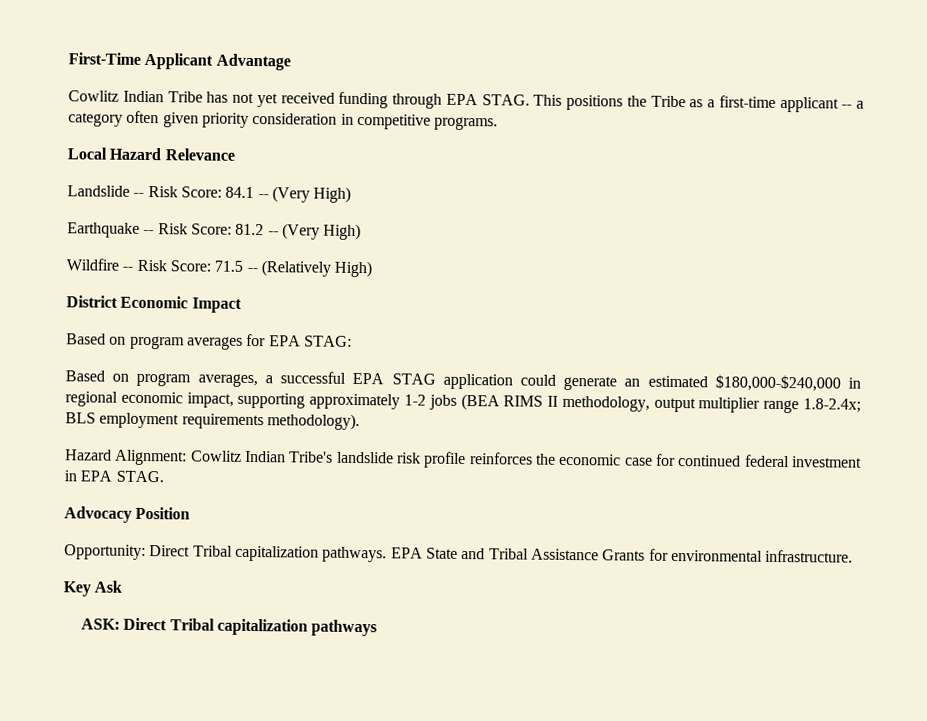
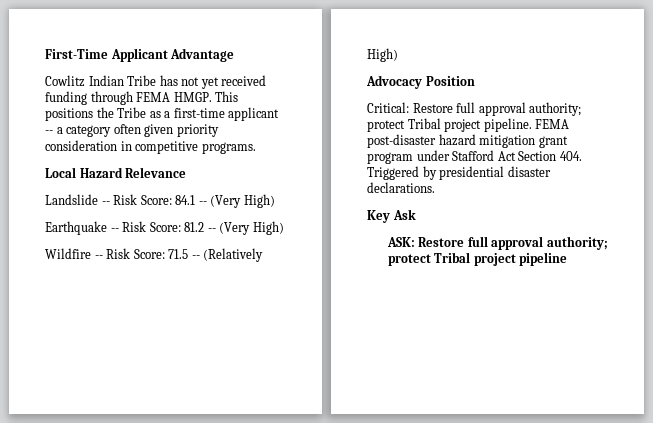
[445,93,530,106] EPA STAG. -> [136,92,212,102] FEMA HMGP.
[66,295,242,313] [66,333,352,350] [65,370,861,392] [65,391,862,414] [65,412,360,431] [65,449,863,469] [64,470,164,483] [64,506,191,523] [64,544,854,563] [63,580,123,597] [80,617,378,637] District Economic Impact // Based on program averages for EPA STAG: // Based on program averages, a successful EPA STAG application could generate an estimated $180,000-$240,000 in regional economic impact, supporting approximately 1-2 jobs (BEA RIMS II methodology, output multiplier range 1.8-2.4x; BLS employment requirements methodology). // Hazard Alignment: Cowlitz Indian Tribe's landslide risk profile reinforces the economic case for continued federal investment in EPA STAG. // Advocacy Position // Opportunity: Direct Tribal capitalization pathways. EPA State and Tribal Assistance Grants for environmental infrastructure. // Key Ask // ASK: Direct Tribal capitalization pathways -> [366,75,475,89] [367,102,582,116] [367,118,570,132] [367,134,568,148] [367,150,582,164] [367,166,551,180] [367,182,435,193] [367,209,416,223] [386,236,608,250] [387,252,568,266] Advocacy Position // Critical: Restore full approval authority; protect Tribal project pipeline. FEMA post-disaster hazard mitigation grant program under Stafford Act Section 404. Triggered by presidential disaster declarations. // Key Ask // ASK: Restore full approval authority; protect Tribal project pipeline

